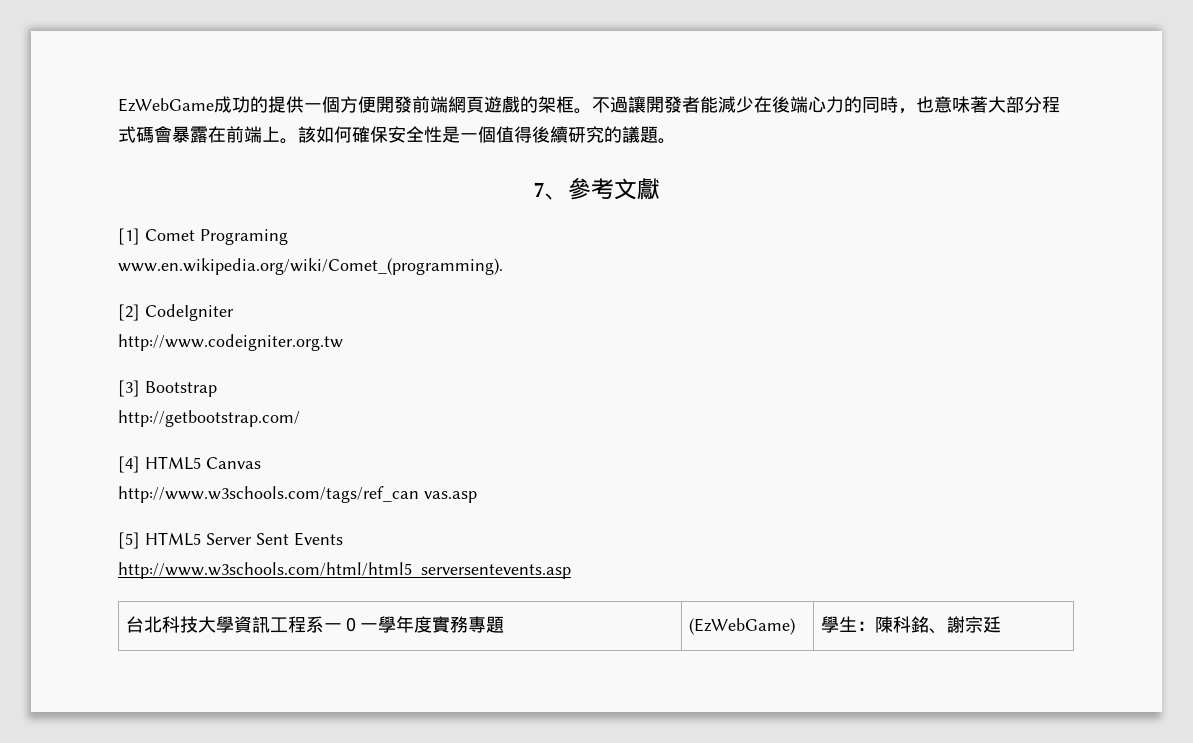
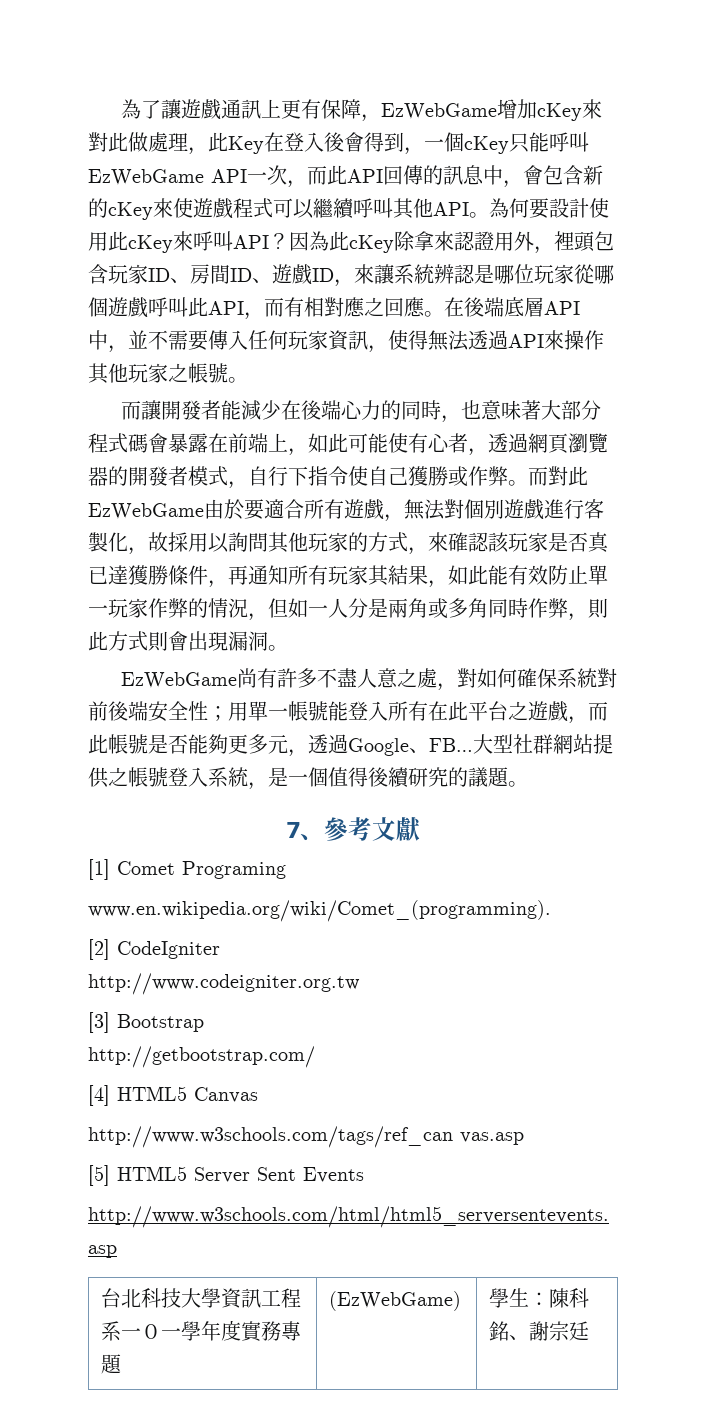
[118,96,628,114] EzWebGame成功的提供一個方便開發前端網頁遊戲的架框。不過 -> [121,99,603,122] [88,132,589,155] [88,165,603,188] [88,198,609,220] [88,231,614,254] [88,264,614,287] [88,297,580,320] [88,330,604,353] [88,363,248,384] [121,401,142,420] 為了讓遊戲通訊上更有保障，EzWebGame增加cKey來對此做處理，此Key在登入後會得到，一個cKey只能呼叫EzWebGame API一次，而此API回傳的訊息中，會包含新的cKey來使遊戲程式可以繼續呼叫其他API。為何要設計使用此cKey來呼叫API？因為此cKey除拿來認證用外，裡頭包含玩家ID、房間ID、遊戲ID，來讓系統辨認是哪位玩家從哪個遊戲呼叫此API，而有相對應之回應。在後端底層API中，並不需要傳入任何玩家資訊，使得無法透過API來操作其他玩家之帳號。 // 而
[280,126,442,144] 。該如何確保安全性 -> [288,433,608,456] [88,466,588,489] [88,499,604,522] [88,532,609,555] [88,565,608,588] [88,598,608,621] [88,631,288,652] [121,668,618,691] [88,701,608,724] [88,734,613,757] [88,767,268,790] ，如此可能使有心者，透過網頁瀏覽器的開發者模式，自行下指令使自己獲勝或作弊。而對此EzWebGame由於要適合所有遊戲，無法對個別遊戲進行客製化，故採用以詢問其他玩家的方式，來確認該玩家是否真已達獲勝條件，再通知所有玩家其結果，如此能有效防止單一玩家作弊的情況，但如一人分是兩角或多角同時作弊，則此方式則會出現漏洞。 // EzWebGame尚有許多不盡人意之處，對如何確保系統對前後端安全性；用單一帳號能登入所有在此平台之遊戲，而此帳號是否能夠更多元，透過Google、FB…大型社群網站提供之帳號登入系統，

